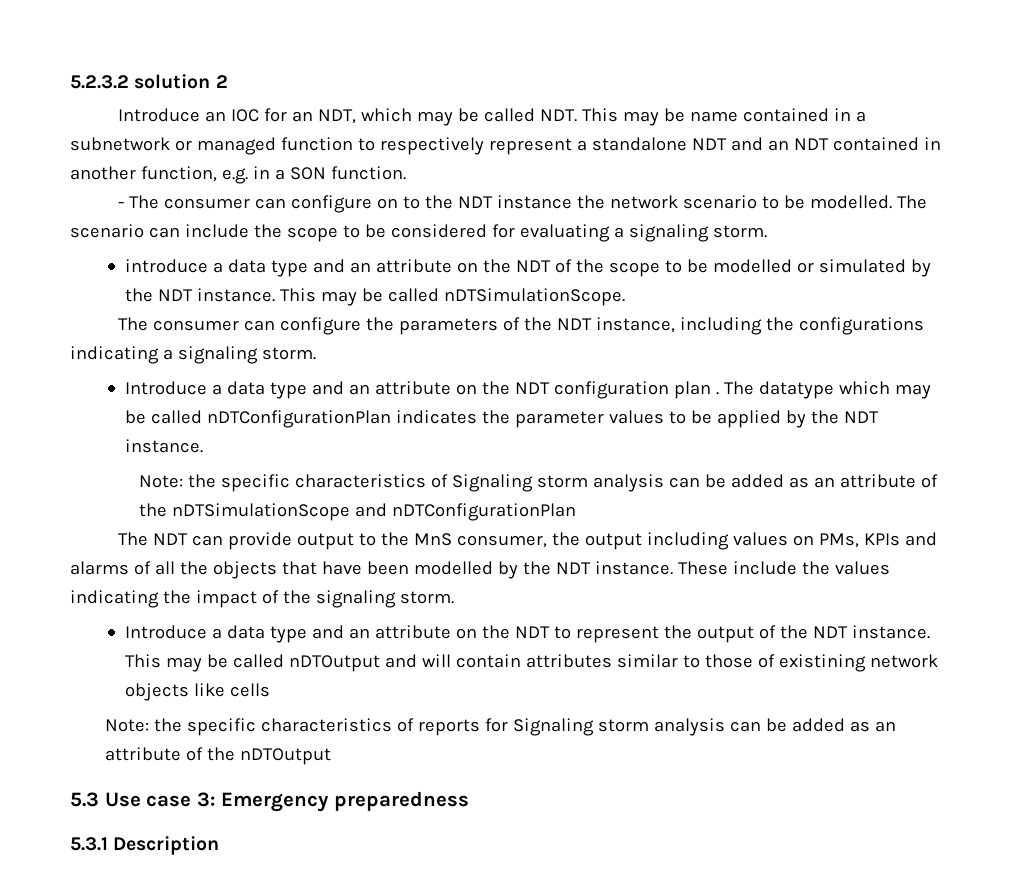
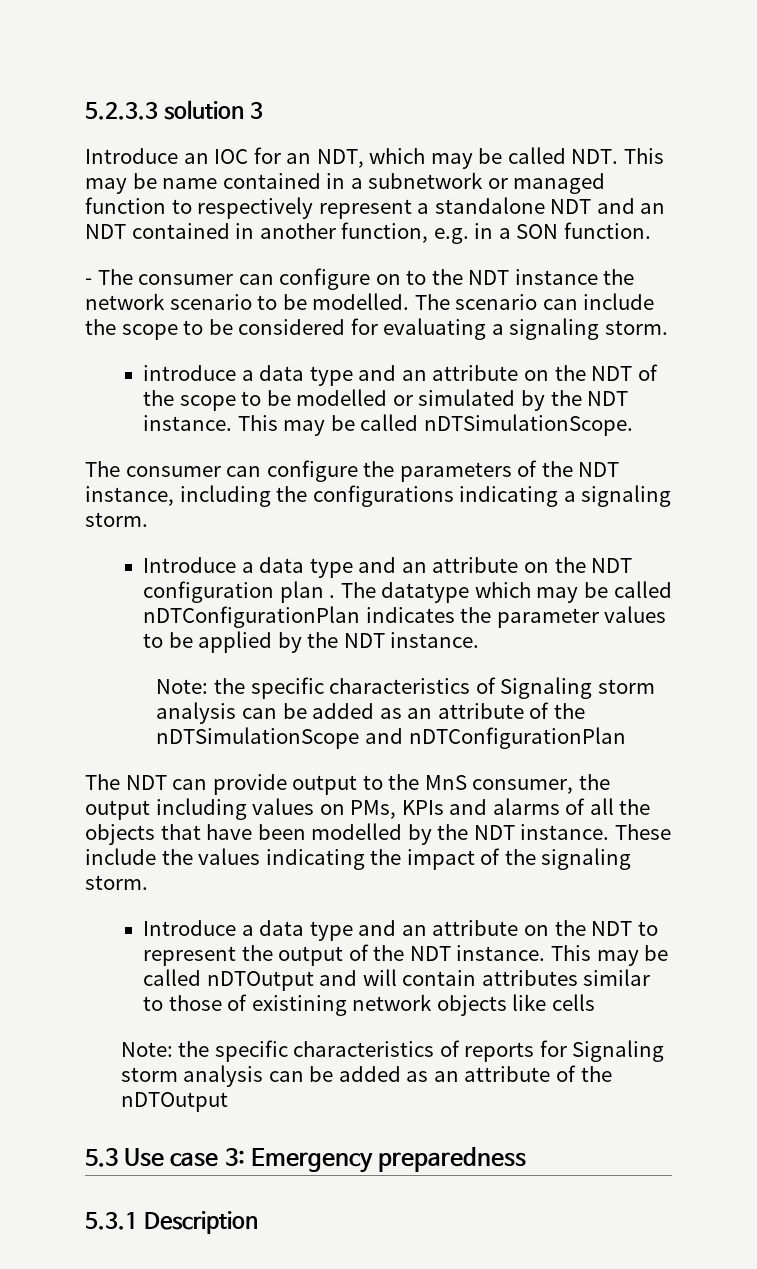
[70,74,228,89] 5.2.3.2 solution 2 -> [85,100,263,120] 5.2.3.3 solution 3

